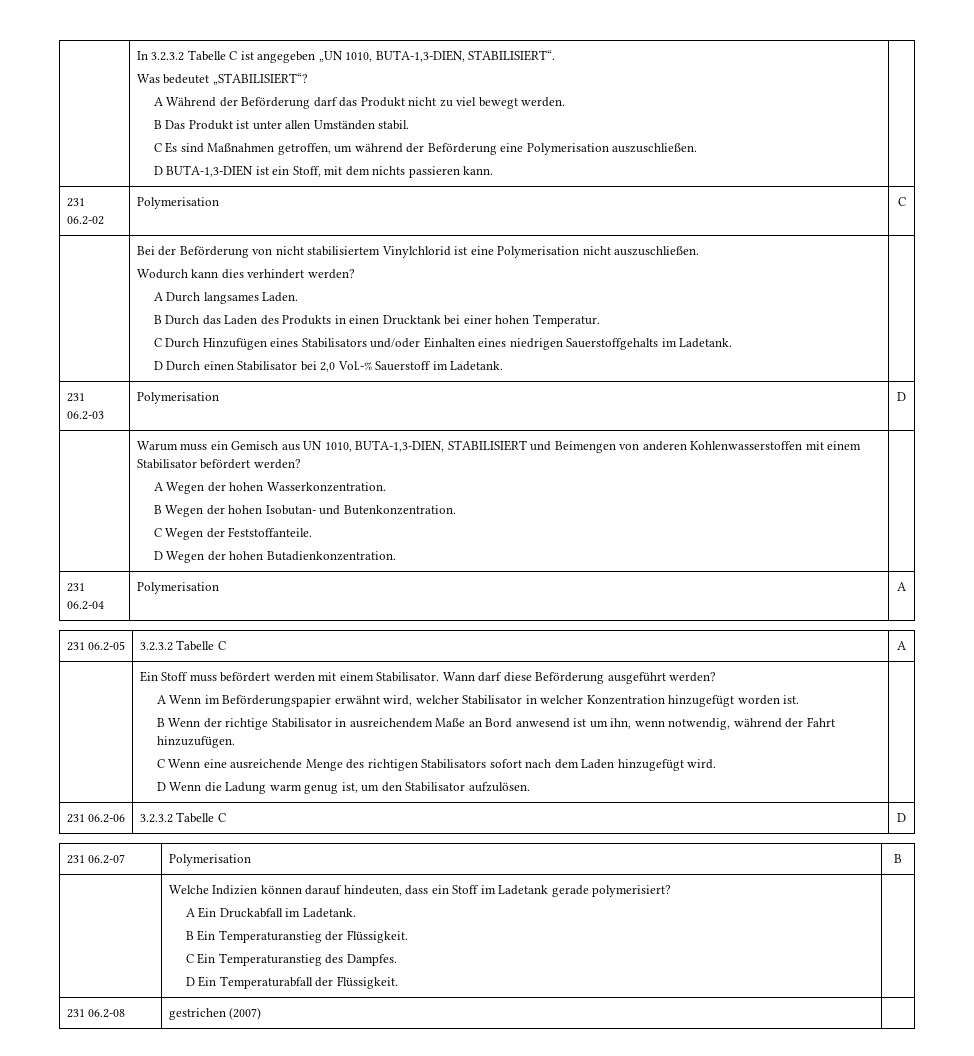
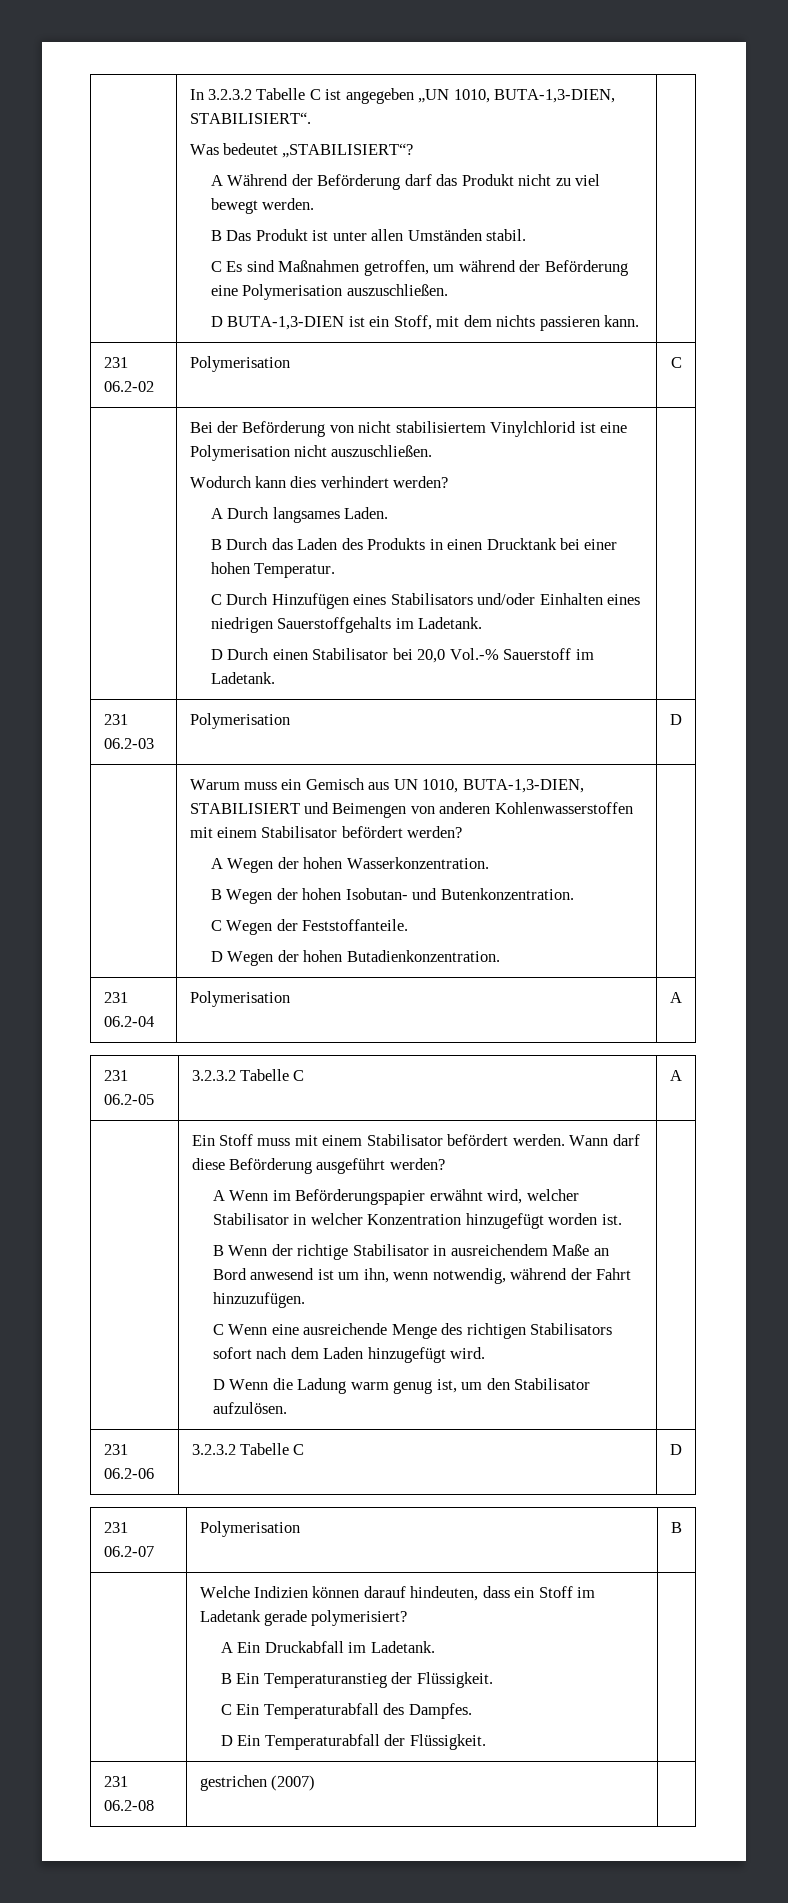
[320,362,336,372] 2,0 -> [417,649,446,663] 20,0
[220,672,440,682] befördert werden mit einem Stabilisator. -> [294,1134,565,1146] mit einem Stabilisator befördert werden.
[218,953,322,966] Temperaturanstieg -> [263,1703,379,1719] Temperaturabfall

